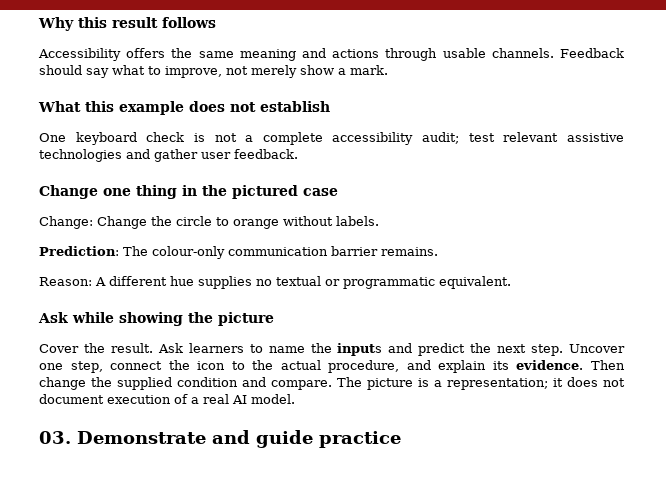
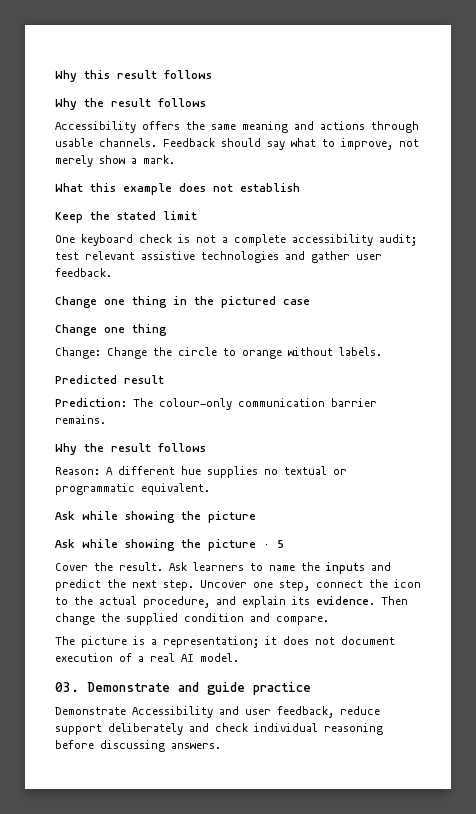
(216, 22) none -> [55,98,206,110] // Why the result follows
(330, 106) none -> [55,211,197,223] // Keep the stated limit
(338, 192) none -> [55,324,167,336] // Change one thing
(379, 221) none -> [55,375,164,384] // Predicted result
(438, 251) none -> [55,443,206,455] // Why the result follows
(274, 319) none -> [55,539,284,551] // Ask while showing the picture · 5
(332, 385) none -> (329, 620) //
(401, 439) none -> [55,706,380,718] [55,723,383,735] [55,740,221,752] // Demonstrate Accessibility and user feedback, reduce support deliberately and check individual reasoning before discussing answers.

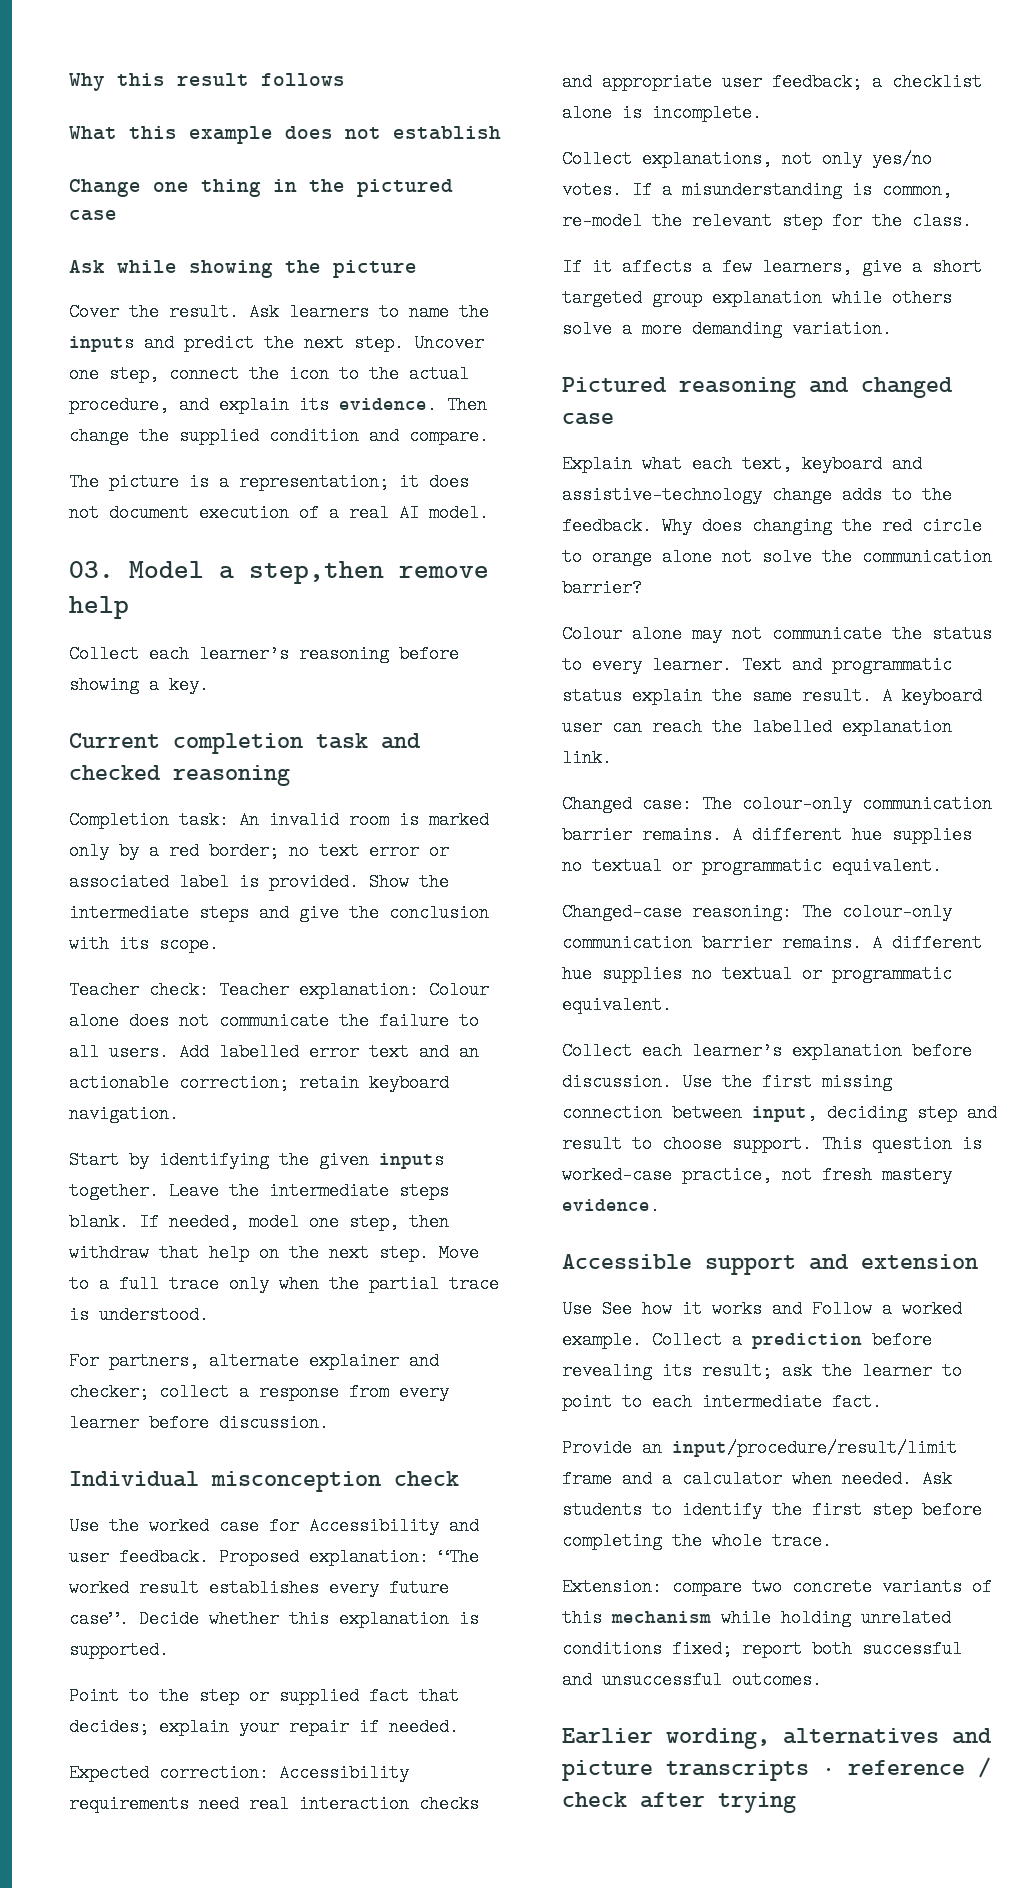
[55,98,206,110] [55,121,419,133] [55,138,419,150] [55,155,175,167] // Why the result follows // Accessibility offers the same meaning and actions through usable channels. Feedback should say what to improve, not merely show a mark. -> (345, 79) none
[55,211,197,223] [55,234,417,246] [55,251,382,263] [55,268,112,277] // Keep the stated limit // One keyboard check is not a complete accessibility audit; test relevant assistive technologies and gather user feedback. -> (501, 133) none
[55,324,167,336] [55,347,382,359] [55,375,164,384] [55,398,377,410] [55,415,106,424] [55,443,206,455] [55,466,347,478] [55,483,210,495] [55,511,256,523] [55,539,284,551] // Change one thing // Change: Change the circle to orange without labels. // Predicted result // Prediction: The colour-only communication barrier remains. // Why the result follows // Reason: A different hue supplies no textual or programmatic equivalent. // Ask while showing the picture // Ask while showing the picture · 5 -> [69,260,417,278] // Ask while showing the picture
[87,682,311,695] [55,706,380,718] [55,723,383,735] [55,740,221,752] Demonstrate and guide practice // Demonstrate Accessibility and user feedback, reduce support deliberately and check individual reasoning before discussing answers. -> [129,561,489,584] [69,596,129,619] [69,645,459,663] [69,676,209,694] [69,733,421,754] [69,765,290,786] [69,811,489,829] [69,842,449,860] [69,873,449,891] [69,904,489,922] [69,935,219,953] [69,981,489,999] [69,1012,479,1030] [69,1043,479,1061] [69,1074,449,1092] [69,1105,179,1123] [69,1151,444,1169] [69,1182,449,1200] [69,1213,449,1231] [69,1244,479,1262] [69,1275,499,1293] [69,1306,209,1324] [69,1352,439,1370] [69,1383,449,1401] [69,1414,329,1432] [69,1471,459,1492] [69,1517,479,1535] [69,1548,479,1566] [69,1579,449,1597] [69,1610,479,1628] [69,1641,169,1659] [69,1687,459,1705] [69,1718,459,1736] [69,1764,409,1782] [69,1795,479,1813] [562,73,982,91] [562,104,762,122] [562,150,932,168] [562,181,952,199] [562,212,972,230] [562,258,982,276] [562,289,952,307] [562,320,892,338] [562,377,953,398] [562,413,614,425] [562,455,922,473] [562,486,952,504] [562,517,982,535] [562,548,992,566] [562,579,642,597] [562,625,992,643] [562,656,952,674] [562,687,982,705] [562,718,952,736] [562,749,612,767] [562,795,992,813] [562,826,972,844] [562,857,942,875] [562,903,952,921] [562,934,982,952] [562,965,952,983] [562,996,672,1014] [562,1042,972,1060] [562,1073,892,1091] [562,1104,997,1122] [562,1135,982,1153] [562,1166,952,1184] [562,1197,660,1215] [562,1254,978,1275] [562,1300,962,1318] [562,1331,932,1349] [562,1362,962,1380] [562,1393,882,1411] [562,1439,957,1457] [562,1470,952,1488] [562,1501,982,1519] [562,1532,832,1550] [562,1578,992,1596] [562,1609,951,1627] [562,1640,962,1658] [562,1671,822,1689] [562,1728,992,1749] [562,1757,991,1781] [562,1792,796,1813] Model a step,then remove help // Collect each learner’s reasoning before showing a key. // Current completion task and checked reasoning // Completion task: An invalid room is marked only by a red border; no text error or associated label is provided. Show the intermediate steps and give the conclusion with its scope. // Teacher check: Teacher explanation: Colour alone does not communicate the failure to all users. Add labelled error text and an actionable correction; retain keyboard navigation. // Start by identifying the given inputs together. Leave the intermediate steps blank. If needed, model one step, then withdraw that help on the next step. Move to a full trace only when the partial trace is understood. // For partners, alternate explainer and checker; collect a response from every learner before discussion. // Individual misconception check // Use the worked case for Accessibility and user feedback. Proposed explanation: “The worked result establishes every future case”. Decide whether this explanation is supported. // Point to the step or supplied fact that decides; explain your repair if needed. // Expected correction: Accessibility requirements need real interaction checks and appropriate user feedback; a checklist alone is incomplete. // Collect explanations, not only yes/no votes. If a misunderstanding is common, re-model the relevant step for the class. // If it affects a few learners, give a short targeted group explanation while others solve a more demanding variation. // Pictured reasoning and changed case // Explain what each text, keyboard and assistive-technology change adds to the feedback. Why does changing the red circle to orange alone not solve the communication barrier? // Colour alone may not communicate the status to every learner. Text and programmatic status explain the same result. A keyboard user can reach the labelled explanation link. // Changed case: The colour-only communication barrier remains. A different hue supplies no textual or programmatic equivalent. // Changed-case reasoning: The colour-only communication barrier remains. A different hue supplies no textual or programmatic equivalent. // Collect each learner’s explanation before discussion. Use the first missing connection between input, deciding step and result to choose support. This question is worked-case practice, not fresh mastery evidence. // Accessible support and extension // Use See how it works and Follow a worked example. Collect a prediction before revealing its result; ask the learner to point to each intermediate fact. // Provide an input/procedure/result/limit frame and a calculator when needed. Ask students to identify the first step before completing the whole trace. // Extension: compare two concrete variants of this mechanism while holding unrelated conditions fixed; report both successful and unsuccessful outcomes. // Earlier wording, alternatives and picture transcripts · reference / check after trying

